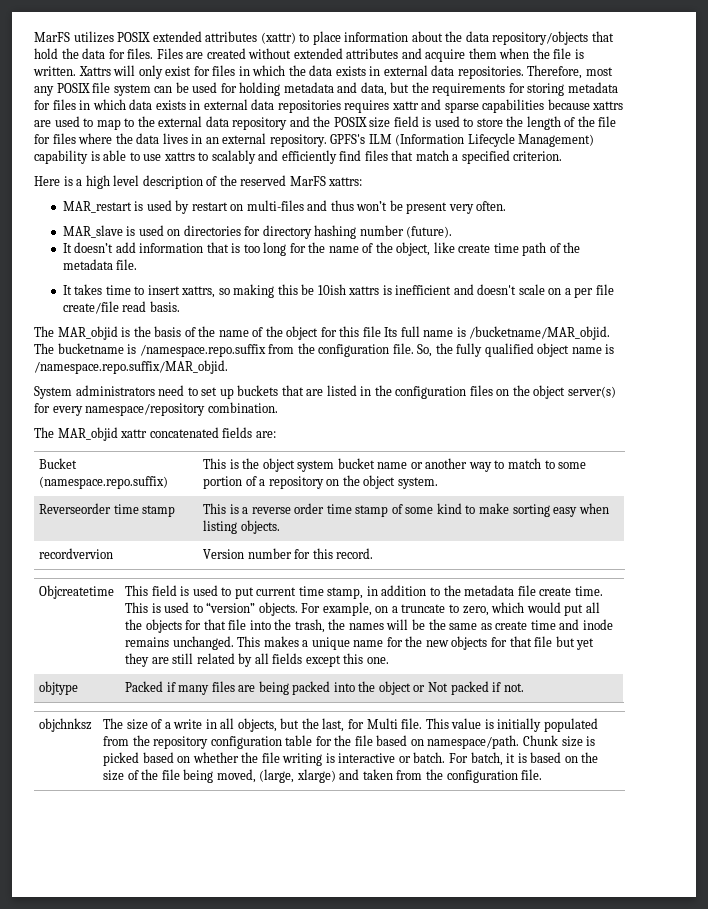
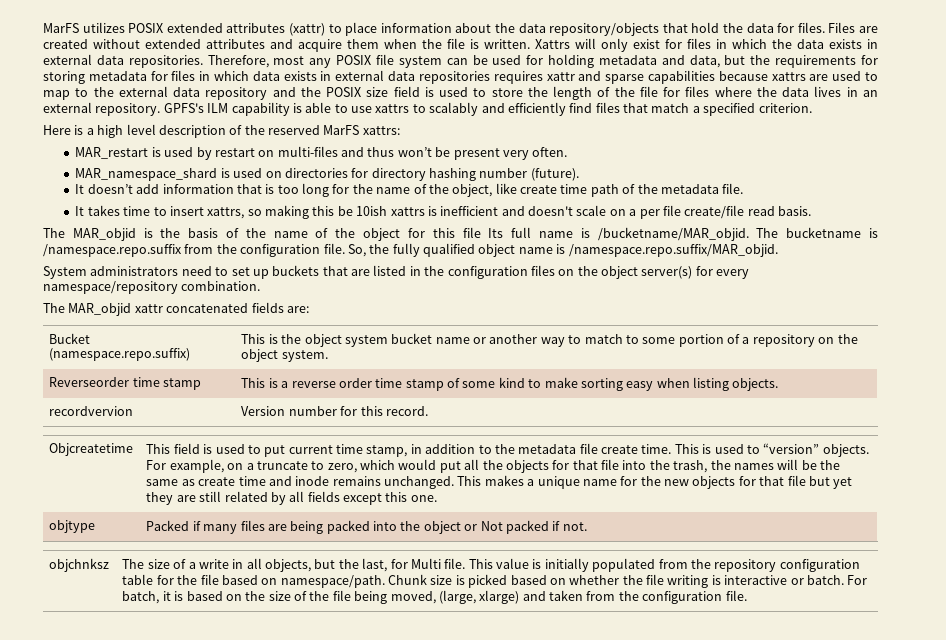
[395,133,595,147] (Information Lifecycle Management) -> (229, 108) none
[62,225,123,238] MAR_slave -> [75,168,218,181] MAR_namespace_shard

